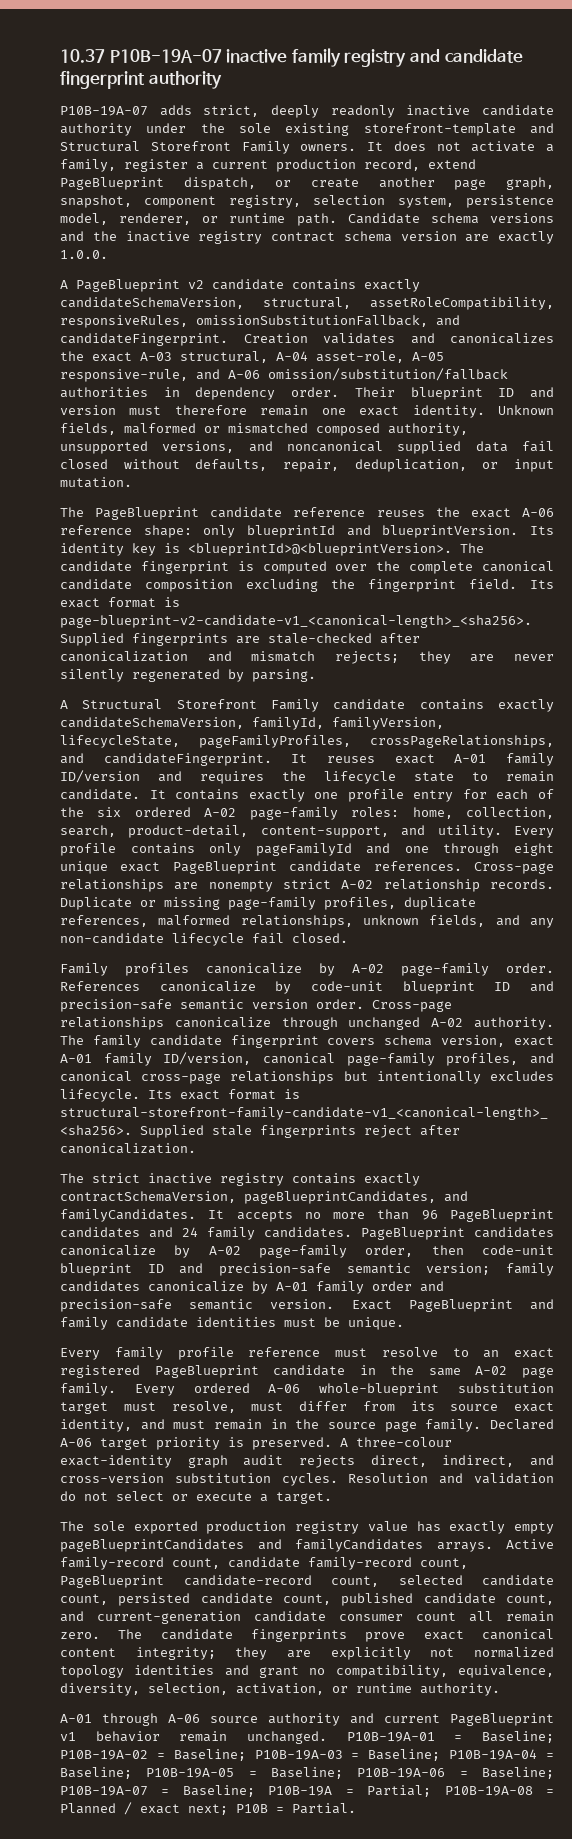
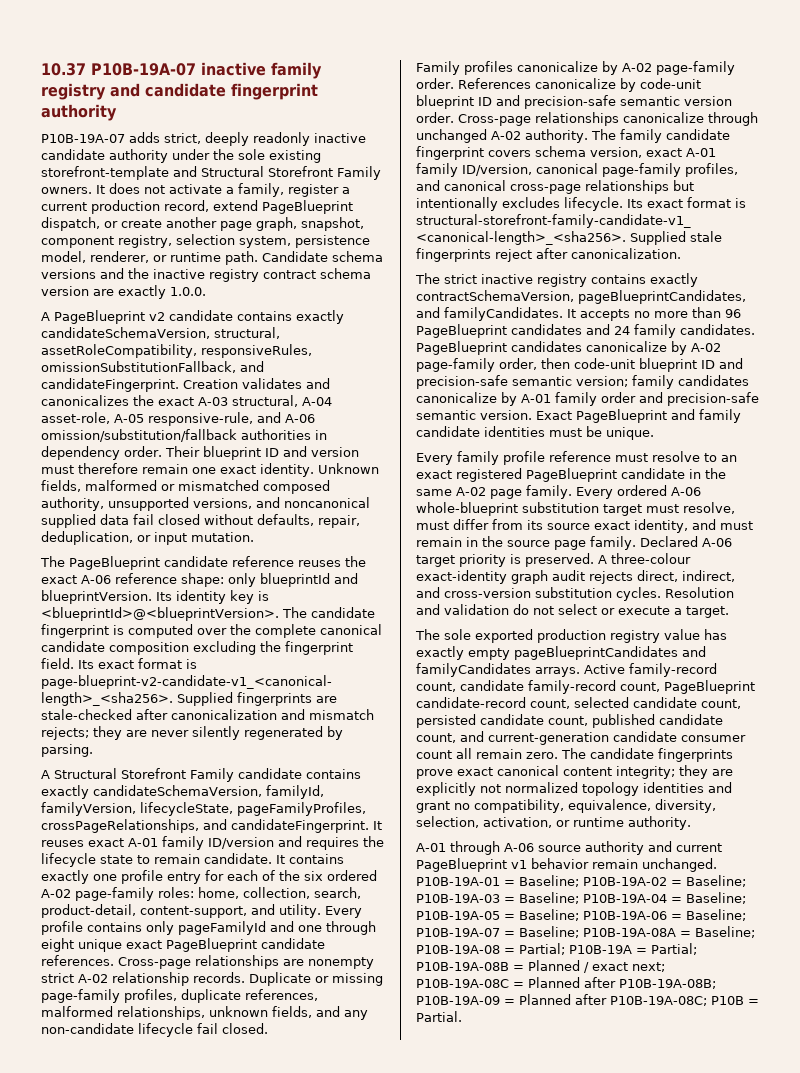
(255, 1791) none -> [583,926,755,938] [416,943,565,955] P10B-19A-08A = Baseline; P10B-19A-08 = Partial;
[444,1786,533,1796] P10B-19A-08 -> [416,962,509,971] P10B-19A-08B
(228, 1809) none -> [416,977,716,989] [416,994,707,1006] P10B-19A-08C = Planned after P10B-19A-08B; P10B-19A-09 = Planned after P10B-19A-08C;

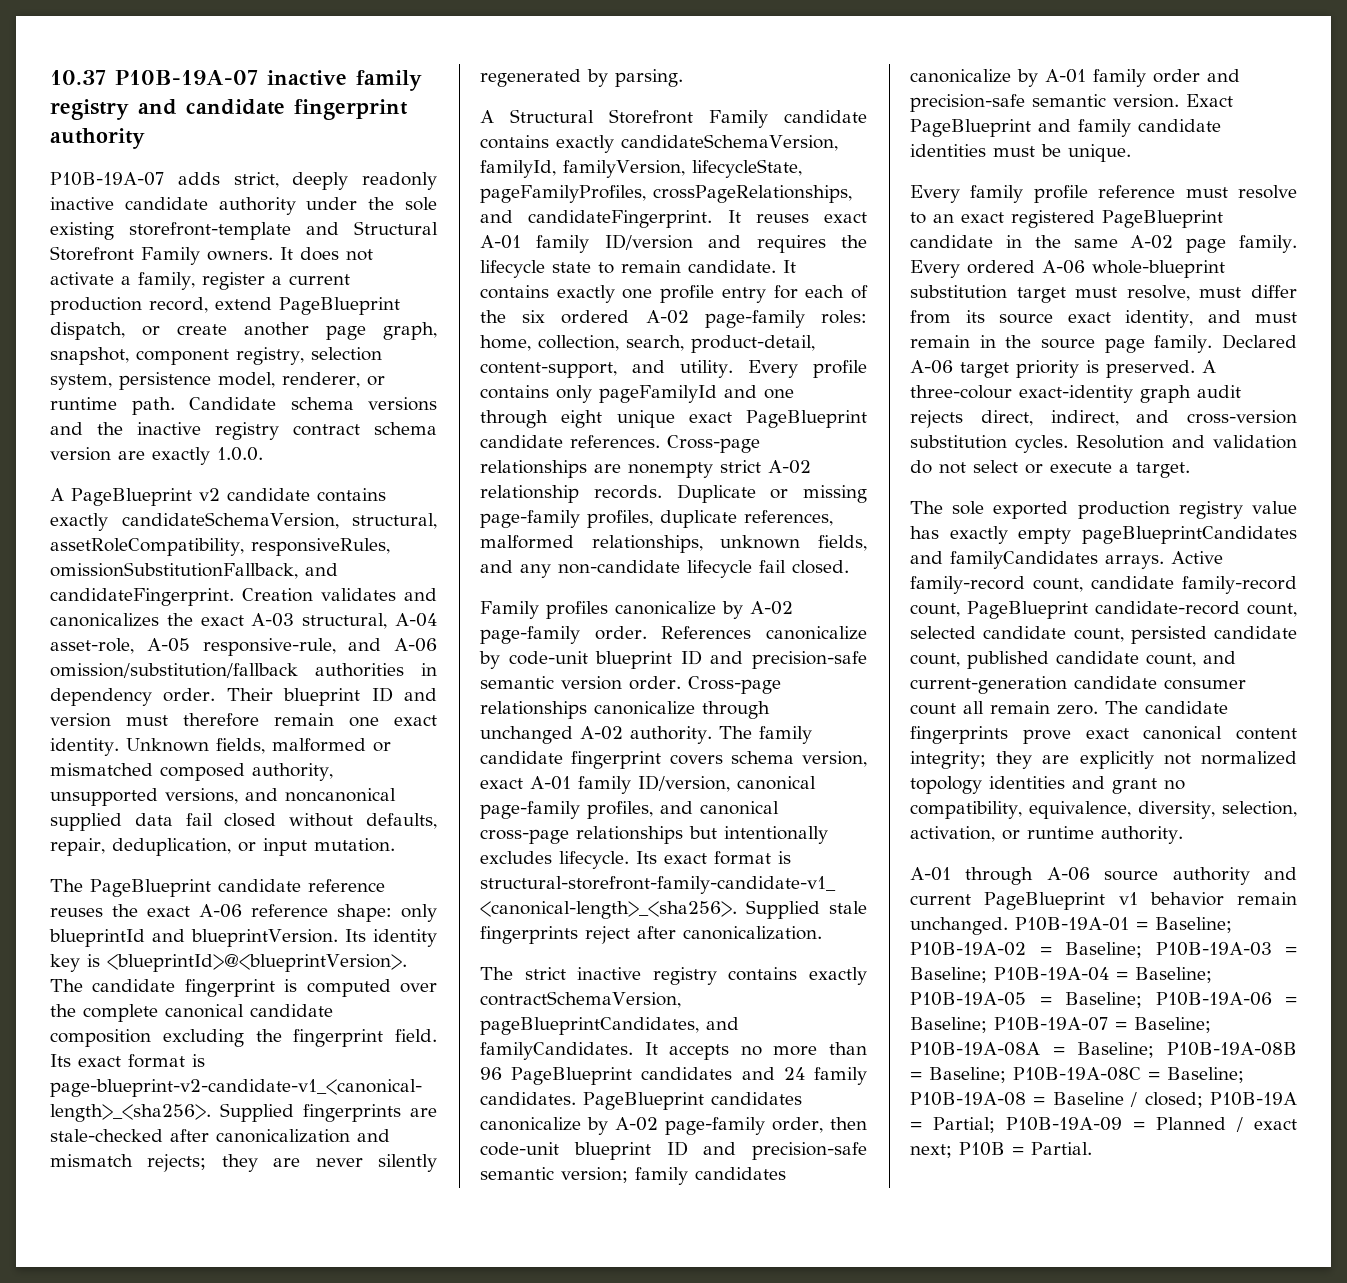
[416,943,565,955] P10B-19A-08 = Partial; -> [1167,1042,1297,1056] [910,1067,1244,1083] [910,1092,1203,1108] P10B-19A-08B = Baseline; P10B-19A-08C = Baseline; P10B-19A-08 = Baseline / closed;
[416,962,509,971] P10B-19A-08B -> [1006,1117,1122,1131] P10B-19A-09
[416,977,716,989] [416,994,707,1006] P10B-19A-08C = Planned after P10B-19A-08B; P10B-19A-09 = Planned after P10B-19A-08C; -> (952, 1151) none

